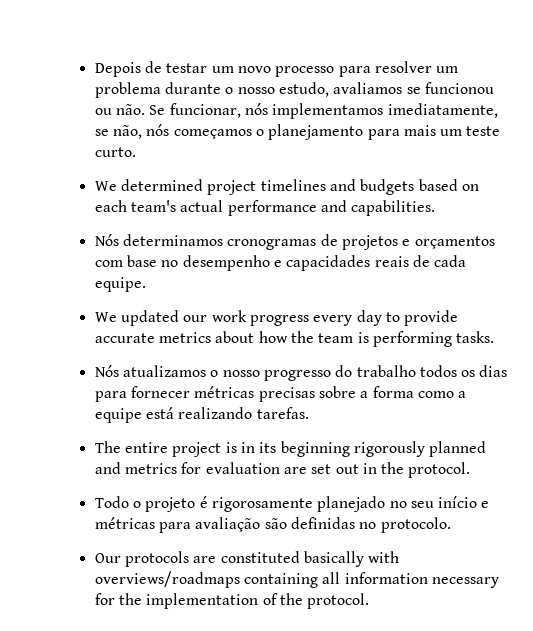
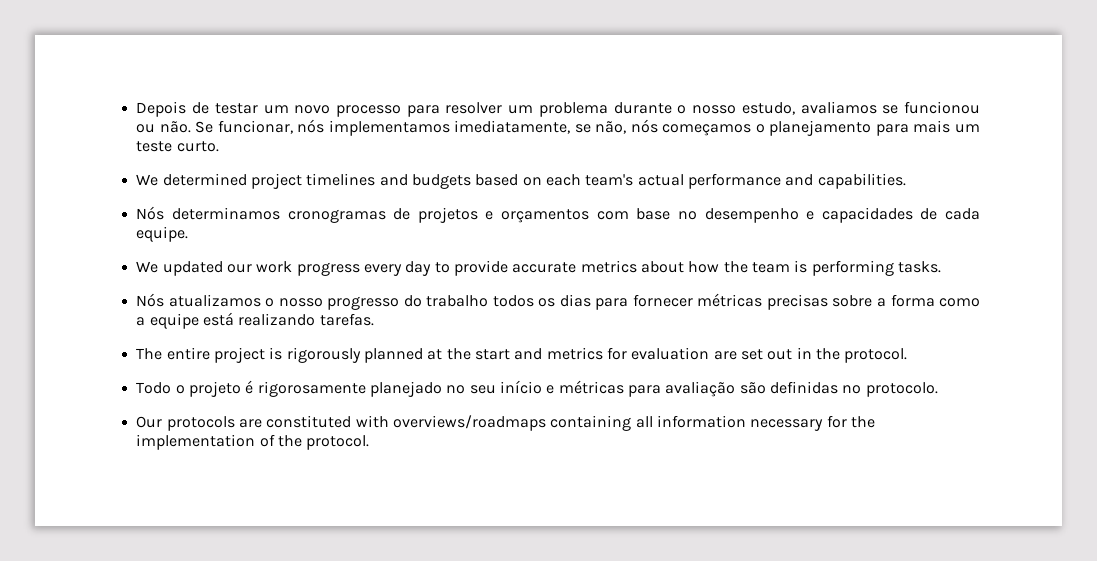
[374,256,409,267] reais -> (913, 215) none
[240,441,487,457] in its beginning rigorously planned -> [286,347,510,363] rigorously planned at the start
[303,551,364,567] basically -> (352, 421) none

